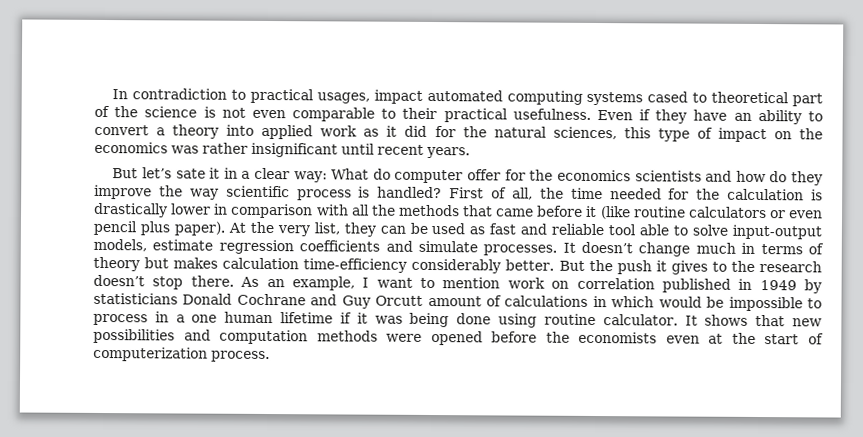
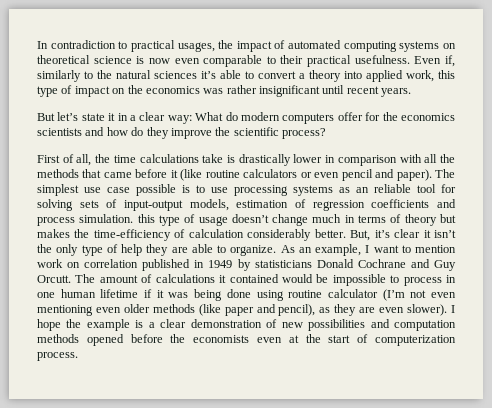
[373,89,824,107] [94,105,139,118] impact automated computing systems cased to theoretical part of the -> [218,40,456,52] [37,55,90,64] the impact of automated computing systems on theoretical
[221,107,246,118] not -> [148,58,170,64] now
[639,109,802,125] if they have an ability -> [444,55,455,67] [37,70,241,82] if, similarly to the natural sciences it’s able
[320,125,617,140] work as it did for the natural sciences, -> [406,70,434,82] work,
[175,168,206,179] sate -> [81,113,105,121] state
[394,169,464,184] computer -> [241,112,335,124] modern computers
[189,185,443,201] way scientific process is handled? -> [233,127,326,139] scientific process? //
[609,188,805,201] needed for the calculation -> [139,154,224,163] calculations take
[139,221,823,240] [93,238,576,256] plus paper). At the very list, they can be used as fast and reliable tool able to solve input-output models, estimate regression coefficients and simulate processes. It -> [375,169,455,181] [37,184,456,196] [37,199,457,211] [37,214,228,226] and paper). The simplest use case possible is to use processing systems as an reliable tool for solving sets of input-output models, estimation of regression coefficients and process simulation. this type of usage
[222,257,822,275] [93,274,234,290] calculation time-efficiency considerably better. But the push it gives to the research doesn’t stop there. -> [74,229,456,241] [37,244,277,256] the time-efficiency of calculation considerably better. But, it’s clear it isn’t the only type of help they are able to organize.
[375,295,424,306] Orcutt -> [37,274,96,283] Orcutt. The
[592,295,655,308] in which -> [219,274,279,283] it contained
[175,314,185,323] a -> (457, 279) none
[602,314,786,327] calculator. It shows that -> [327,289,456,301] [37,304,455,316] [37,319,278,331] calculator (I’m not even mentioning even older methods (like paper and pencil), as they are even slower). I hope the example is a clear demonstration of
[386,333,423,342] were -> (79, 338) none

